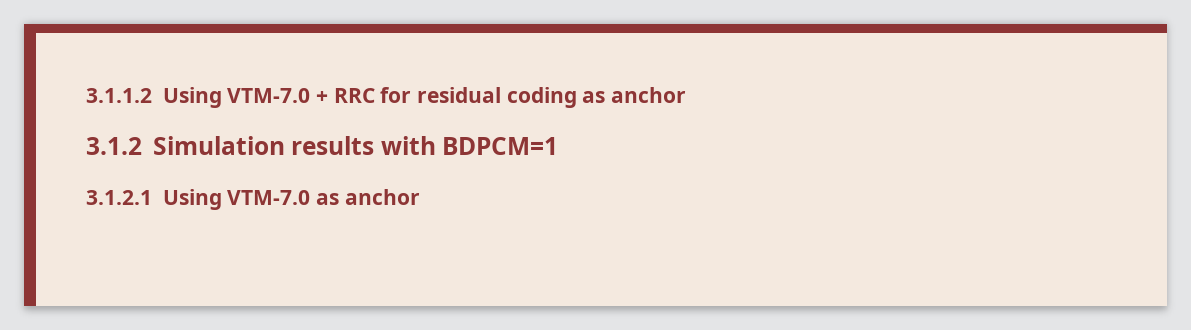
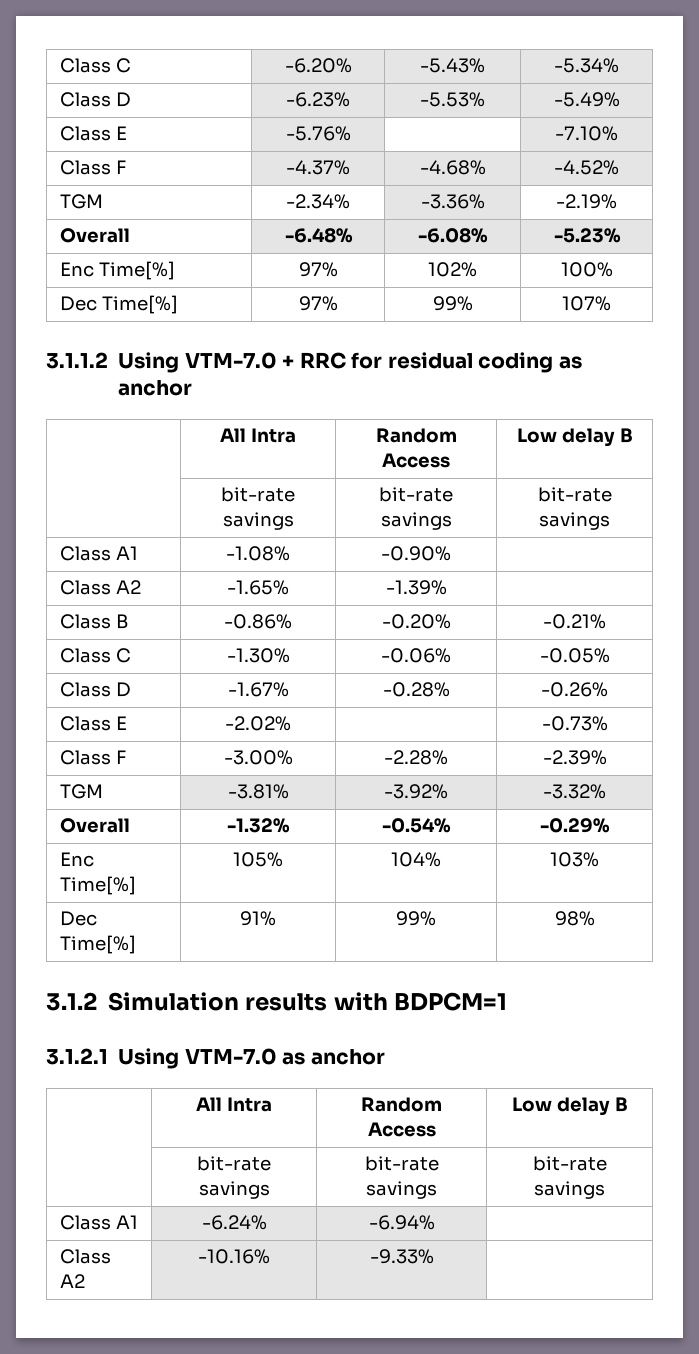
(86, 95) none -> [59,58,131,73] [284,58,352,73] [420,58,485,73] [554,58,619,73] [59,92,131,107] [286,92,350,107] [420,92,485,107] [553,92,620,107] [59,126,127,141] [285,126,351,141] [555,126,618,141] [59,160,126,175] [286,160,350,175] [419,160,486,175] [554,160,619,175] [59,194,103,209] [286,194,350,209] [420,194,485,209] [556,194,617,209] [59,228,130,243] [284,228,353,243] [418,228,488,243] [553,228,621,243] [59,261,175,280] [298,262,338,277] [428,262,477,277] [560,262,613,277] [59,295,178,314] [298,296,338,311] [432,296,473,311] [562,296,611,311] Class C | -6.20% | -5.43% | -5.34% // Class D | -6.23% | -5.53% | -5.49% // Class E | -5.76% | | -7.10% // Class F | -4.37% | -4.68% | -4.52% // TGM | -2.34% | -3.36% | -2.19% // Overall | -6.48% | -6.08% | -5.23% // Enc Time[%] | 97% | 102% | 100% // Dec Time[%] | 97% | 99% | 107% //
(686, 95) none -> [220,428,296,443] [375,428,457,443] [382,453,450,468] [516,428,633,447] [221,487,295,502] [222,512,294,530] [379,487,453,502] [380,512,452,530] [537,487,612,502] [539,512,610,530] [59,546,138,561] [226,546,290,561] [381,546,451,561] [59,580,141,595] [227,580,289,595] [385,580,447,595] [59,614,129,629] [224,614,292,629] [381,614,451,629] [543,614,606,629] [59,648,131,663] [226,648,290,663] [381,648,451,663] [539,648,610,663] [59,682,131,697] [227,682,289,697] [382,682,450,697] [541,682,608,697] [59,716,127,731] [225,716,291,731] [541,716,608,731] [59,750,126,765] [223,750,293,765] [384,750,448,765] [542,750,607,765] [59,784,103,799] [227,784,289,799] [384,784,448,799] [543,784,606,799] [59,818,130,833] [227,818,290,833] [382,818,451,833] [540,818,610,833] [59,852,94,867] [59,876,136,895] [233,852,283,867] [391,852,441,867] [550,852,599,867] [59,911,97,926] [59,935,136,954] [240,911,276,926] [396,911,436,926] [554,911,595,926] // | All Intra | Random Access | Low delay B // | bit-rate savings | bit-rate savings | bit-rate savings // Class A1 | -1.08% | -0.90% | // Class A2 | -1.65% | -1.39% | // Class B | -0.86% | -0.20% | -0.21% // Class C | -1.30% | -0.06% | -0.05% // Class D | -1.67% | -0.28% | -0.26% // Class E | -2.02% | | -0.73% // Class F | -3.00% | -2.28% | -2.39% // TGM | -3.81% | -3.92% | -3.32% // Overall | -1.32% | -0.54% | -0.29% // Enc Time[%] | 105% | 104% | 103% // Dec Time[%] | 91% | 99% | 98%
(420, 197) none -> [196,1097,272,1112] [361,1097,442,1112] [367,1122,436,1137] [511,1097,628,1116] [197,1156,271,1171] [198,1181,270,1199] [364,1156,439,1171] [366,1181,437,1199] [532,1156,607,1171] [534,1181,605,1199] [59,1215,138,1230] [201,1215,267,1230] [368,1215,435,1230] [59,1249,111,1264] [59,1274,85,1288] [198,1249,270,1264] [369,1249,434,1264] // | All Intra | Random Access | Low delay B // | bit-rate savings | bit-rate savings | bit-rate savings // Class A1 | -6.24% | -6.94% | // Class A2 | -10.16% | -9.33% |

